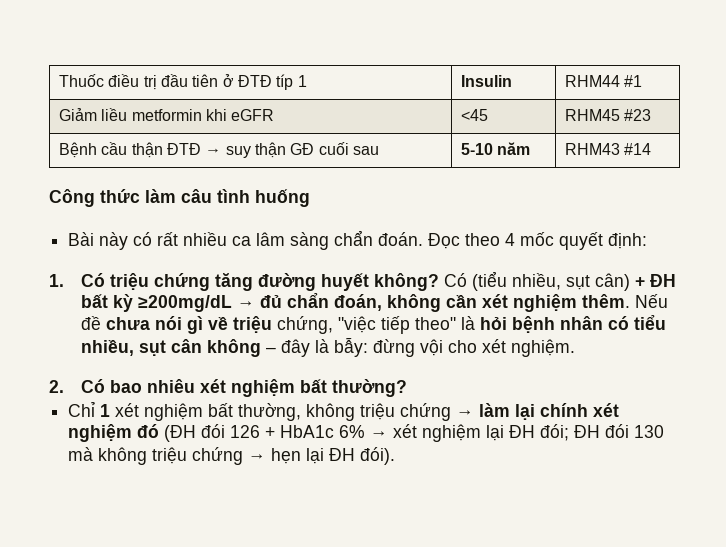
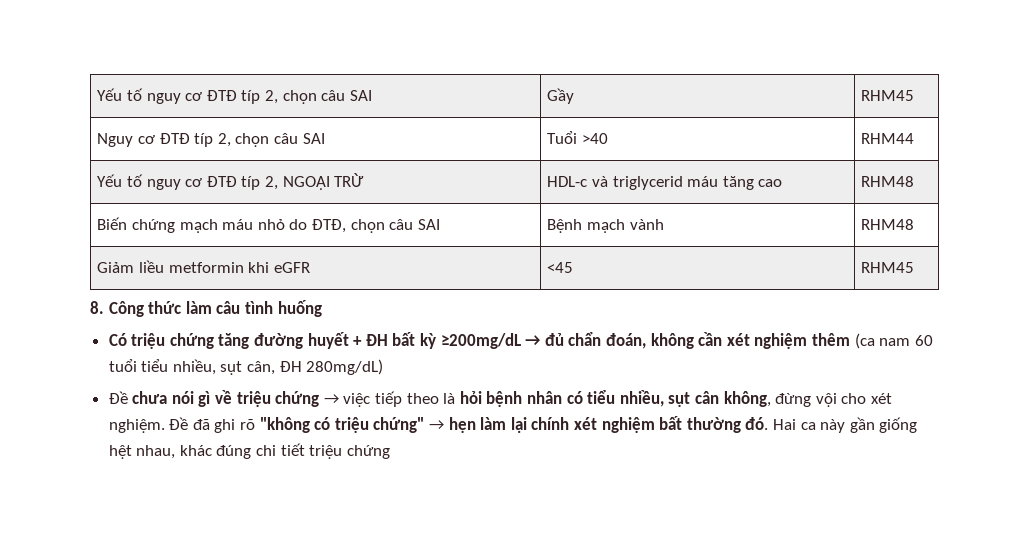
[59,74,307,90] [461,75,513,87] [565,75,643,87] Thuốc điều trị đầu tiên ở ĐTĐ típ 1 | Insulin | RHM44 #1 -> [97,88,372,104] [547,88,575,104] [861,90,915,101] [97,133,325,147] [547,131,609,144] [861,133,915,144] [97,173,365,190] [547,176,783,190] [861,176,915,187] [97,217,440,233] [547,219,664,233] [861,219,915,230] Yếu tố nguy cơ ĐTĐ típ 2, chọn câu SAI | Gầy | RHM45 // Nguy cơ ĐTĐ típ 2, chọn câu SAI | Tuổi >40 | RHM44 // Yếu tố nguy cơ ĐTĐ típ 2, NGOẠI TRỪ | HDL-c và triglycerid máu tăng cao | RHM48 // Biến chứng mạch máu nhỏ do ĐTĐ, chọn câu SAI | Bệnh mạch vành | RHM48
[624,109,652,121] [59,142,380,158] [461,142,531,155] [565,143,652,155] #23 // Bệnh cầu thận ĐTĐ → suy thận GĐ cuối sau | 5-10 năm | RHM43 #14 // -> [90,301,104,314] // 8.
[68,230,648,250] [49,274,64,287] Bài này có rất nhiều ca lâm sàng chẩn đoán. Đọc theo 4 mốc quyết định: // 1. -> (322, 308) none
[374,271,631,291] không? Có (tiểu nhiều, sụt cân) -> (349, 340) none
[582,294,669,308] [81,316,102,330] thêm. Nếu đề -> [811,333,933,349] [108,359,384,375] [108,391,128,404] thêm (ca nam 60 tuổi tiểu nhiều, sụt cân, ĐH 280mg/dL) // Đề
[277,316,457,334] chứng, "việc tiếp theo" -> [275,391,439,407] chứng → việc tiếp theo
[207,337,369,357] không – đây là bẫy: -> [723,391,771,407] không,
[49,379,408,397] [68,401,475,421] // 2. Có bao nhiêu xét nghiệm bất thường? // Chỉ 1 xét nghiệm bất thường, không triệu chứng → -> [169,417,476,433] Đề đã ghi rõ "không có triệu chứng" → hẹn
[137,424,665,442] [68,447,396,465] đó (ĐH đói 126 + HbA1c 6% → xét nghiệm lại ĐH đói; ĐH đói 130 mà không triệu chứng → hẹn lại ĐH đói). -> [659,416,918,433] [108,443,390,459] bất thường đó. Hai ca này gần giống hệt nhau, khác đúng chi tiết triệu chứng

